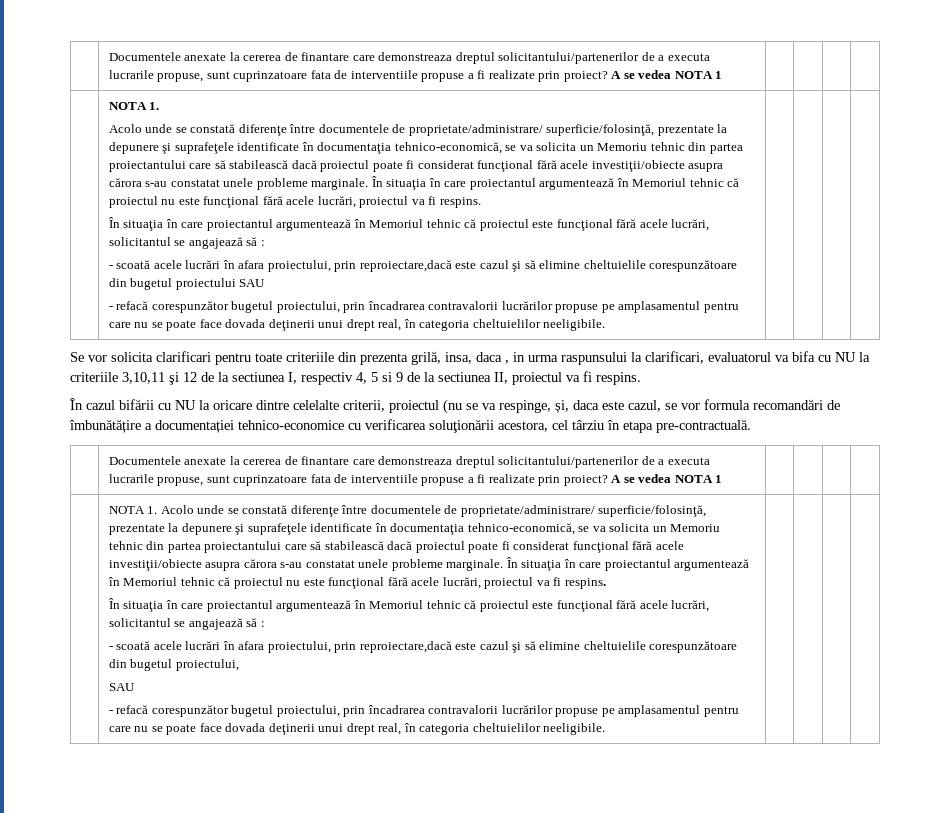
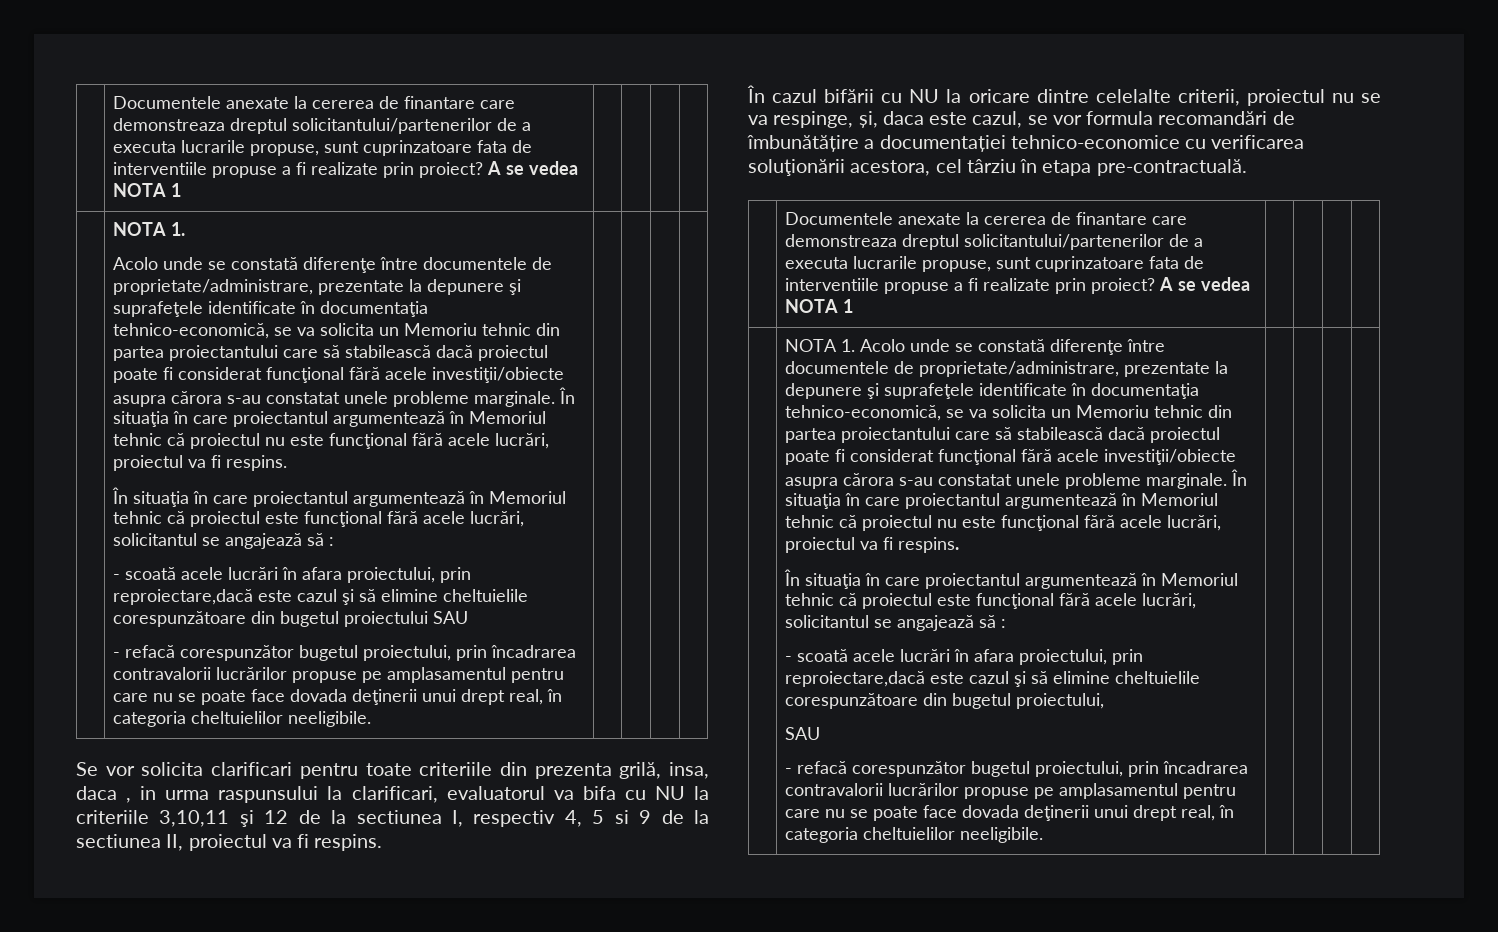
[408,124,655,136] proprietate/administrare/ superficie/folosinţă, -> [113,279,314,295] proprietate/administrare,
[443,399,462,414] (nu -> [1331,93,1354,103] nu
[460,505,707,517] proprietate/administrare/ superficie/folosinţă, -> [919,361,1120,377] proprietate/administrare,

